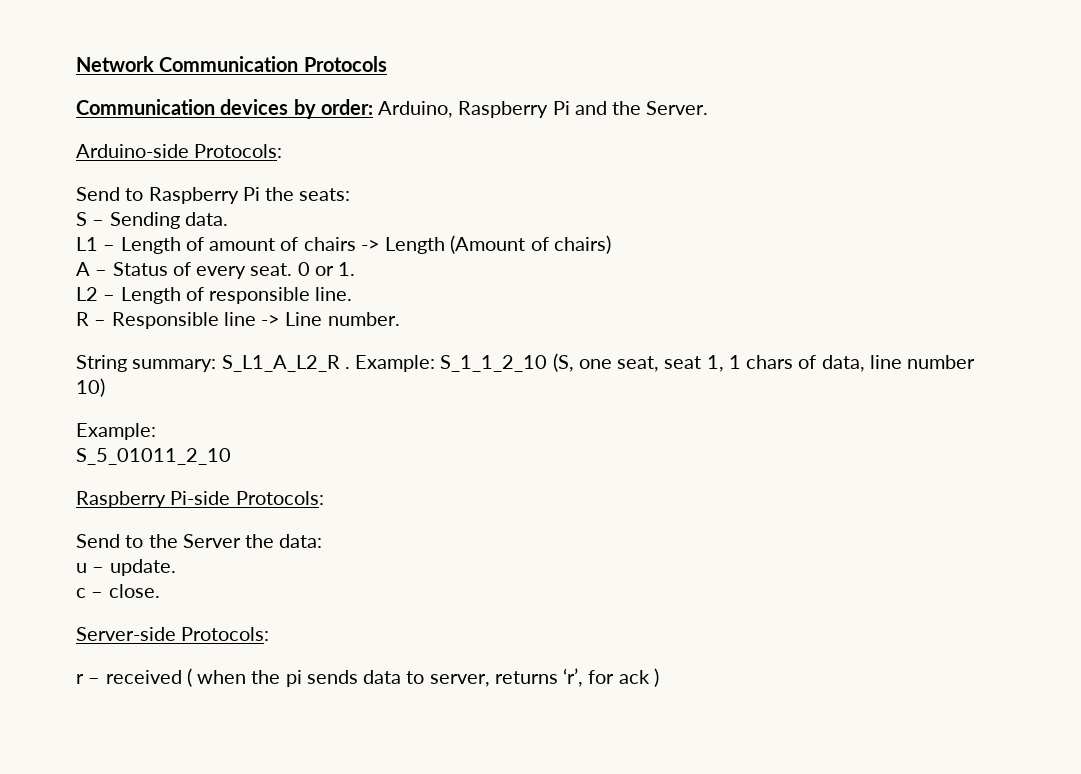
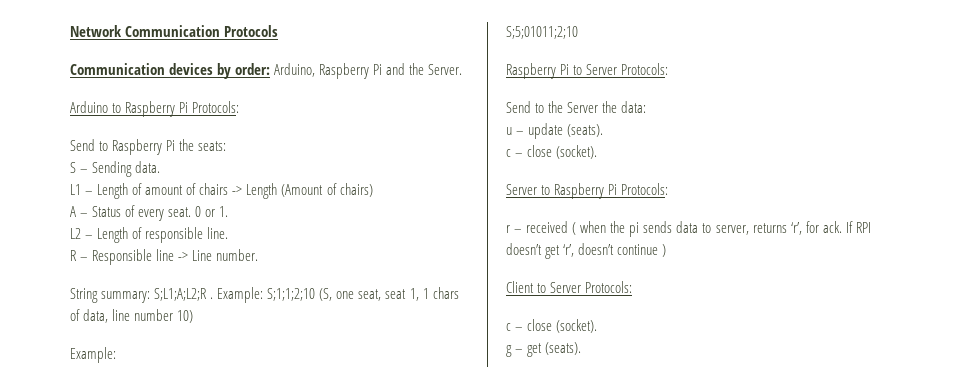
[76,144,189,158] Arduino-side -> [70,101,189,117] Arduino to Raspberry Pi
[221,355,340,372] S_L1_A_L2_R -> [154,288,208,301] S;L1;A;L2;R
[440,355,548,372] S_1_1_2_10 -> [267,288,316,301] S;1;1;2;10
[76,448,231,465] [76,491,231,508] S_5_01011_2_10 // Raspberry Pi-side -> [506,26,578,39] [506,63,618,79] S;5;01011;2;10 // Raspberry Pi to Server
[109,559,176,576] [76,584,160,598] [76,627,176,641] update. // c – close. // Server-side -> [528,123,604,139] [506,145,598,159] [506,183,618,199] update (seats). // c – close (socket). // Server to Raspberry Pi
[618,668,659,687] ack ) -> [822,221,871,233] [506,243,667,259] [506,281,633,293] [506,319,598,333] [506,342,582,357] ack. If RPI doesn’t get ‘r’, doesn’t continue ) // Client to Server Protocols: // c – close (socket). // g – get (seats).

